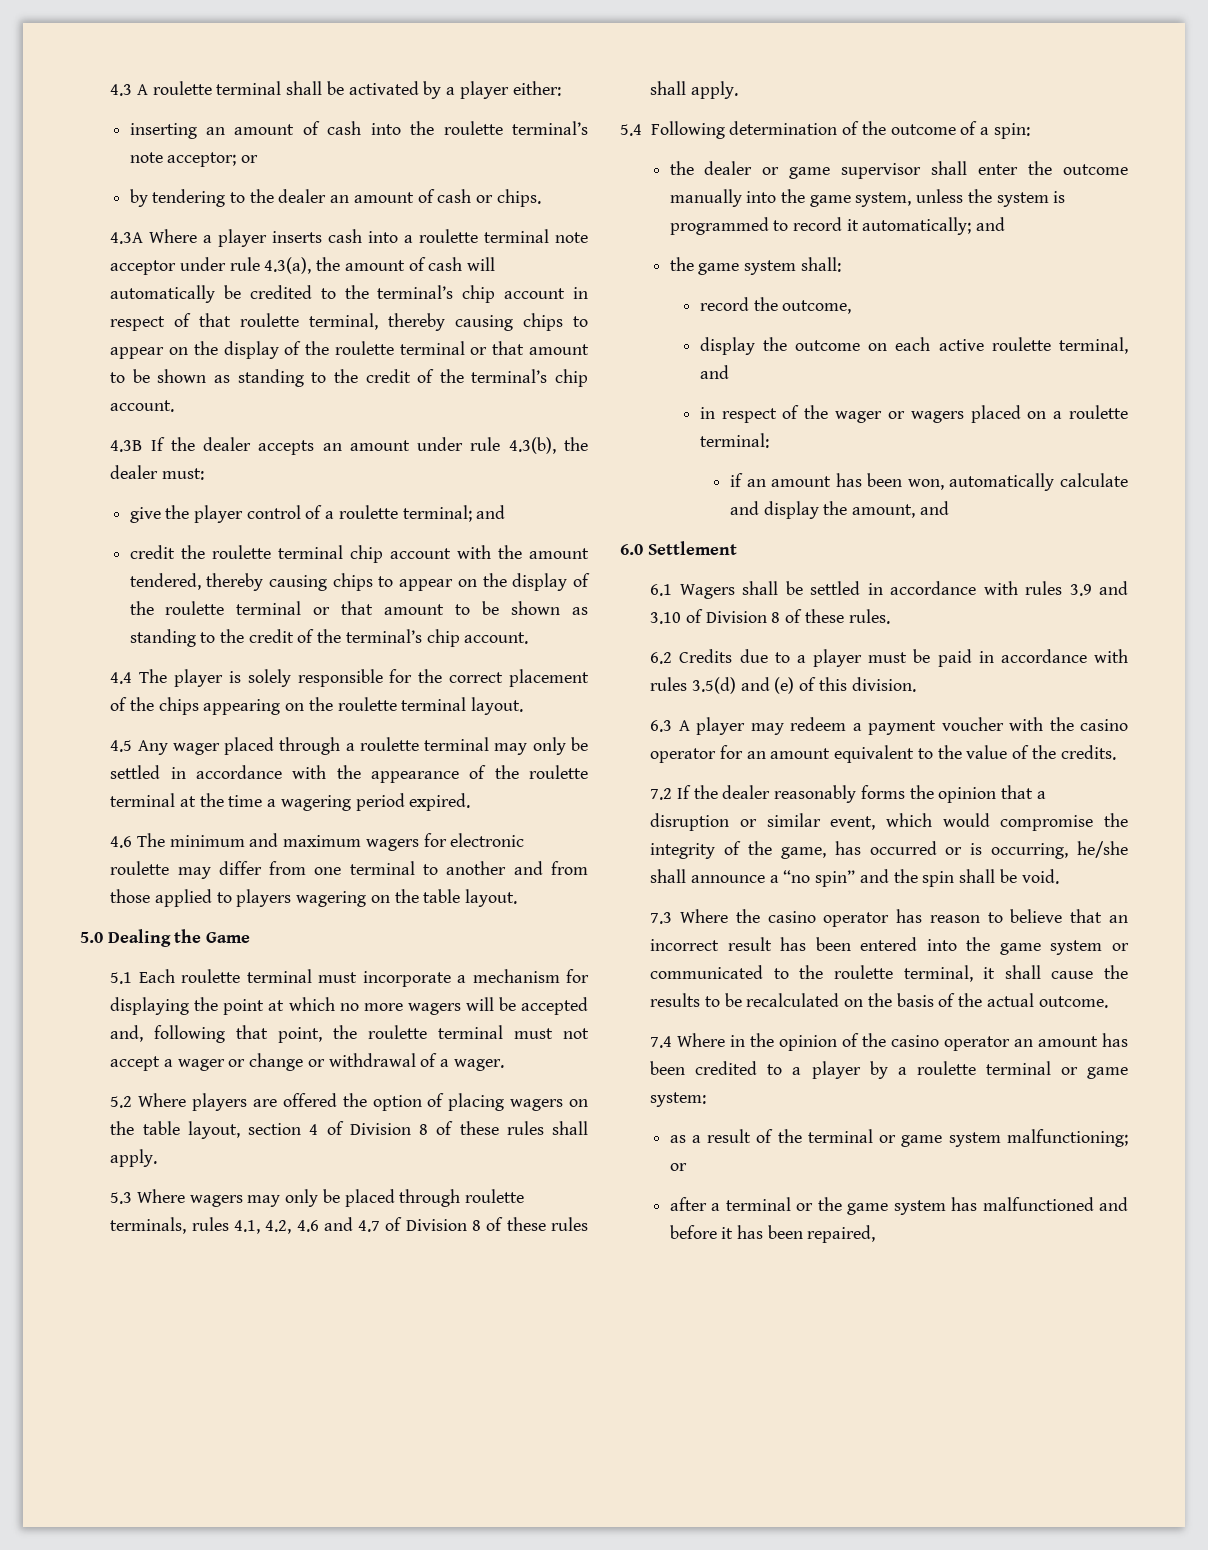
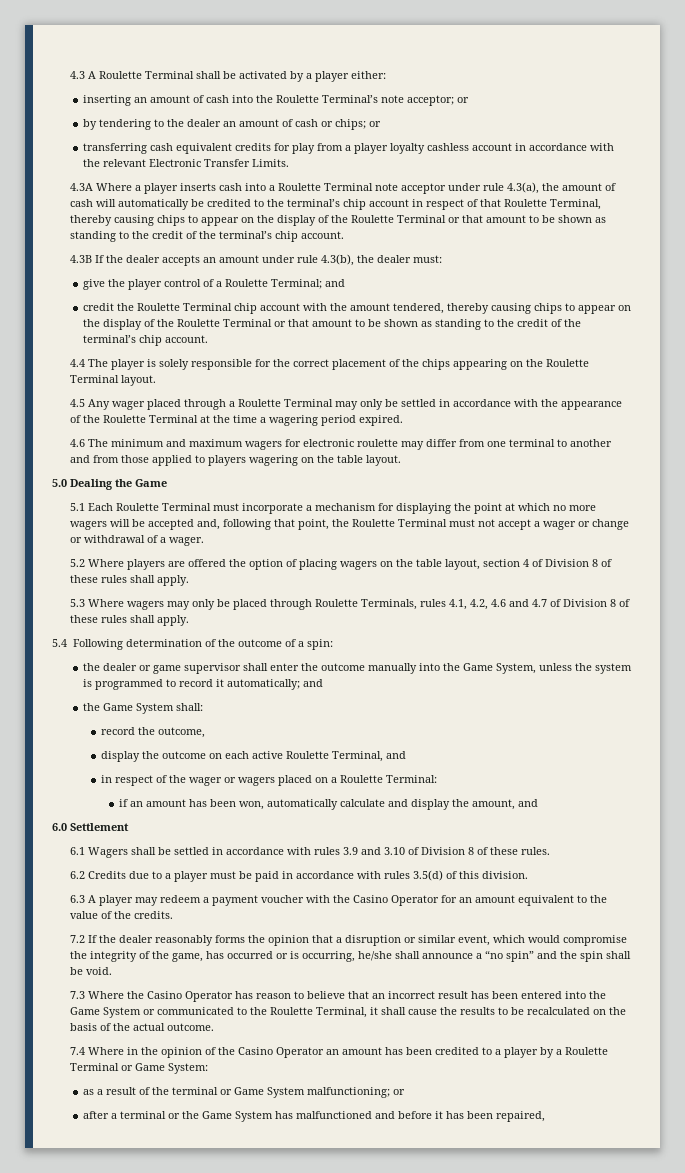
[152,81,282,95] roulette terminal -> [99,71,195,79] Roulette Terminal
[443,121,588,135] roulette terminal’s -> [275,95,378,103] Roulette Terminal’s
[496,189,541,207] chips. -> [334,119,381,130] [82,143,614,154] [82,159,289,167] chips; or // transferring cash equivalent credits for play from a player loyalty cashless account in accordance with the relevant Electronic Transfer Limits.
[419,229,550,243] roulette terminal -> [278,183,374,191] Roulette Terminal
[240,313,379,330] roulette terminal, -> [504,199,602,210] Roulette Terminal,
[334,341,465,355] roulette terminal -> [351,215,447,223] Roulette Terminal
[338,505,472,522] roulette terminal; -> [224,279,322,289] Roulette Terminal;
[211,545,343,559] roulette terminal -> [136,303,232,311] Roulette Terminal
[165,601,302,615] roulette terminal -> [176,319,272,327] Roulette Terminal
[337,697,467,711] roulette terminal -> [546,359,590,367] [70,375,120,383] Roulette Terminal
[359,737,490,751] roulette terminal -> [238,399,334,407] Roulette Terminal
[529,765,588,779] [110,793,176,807] roulette terminal -> [103,415,199,423] Roulette Terminal
[181,969,312,983] roulette terminal -> [116,503,212,511] Roulette Terminal
[368,1025,504,1039] roulette terminal -> [352,519,448,527] Roulette Terminal
[465,1189,525,1203] [110,1217,187,1234] roulette terminals, -> [315,599,418,610] Roulette Terminals,
[809,192,912,207] game system, -> [462,663,536,674] Game System,
[698,260,796,275] game system -> [102,703,174,714] Game System
[991,337,1128,354] roulette terminal, -> [285,751,383,762] Roulette Terminal,
[1069,405,1128,419] [699,433,769,448] roulette terminal: -> [339,775,437,783] Roulette Terminal:
[740,677,795,694] and (e) -> (444, 875) none
[1080,719,1128,731] [650,748,717,763] casino operator -> [353,895,440,906] Casino Operator
[767,911,890,927] casino operator -> [147,991,234,1002] Casino Operator
[999,940,1103,955] game system -> [70,1007,142,1018] Game System
[834,965,973,982] roulette terminal, -> [270,1007,368,1018] Roulette Terminal,
[891,1035,1011,1051] casino operator -> [238,1047,325,1058] Casino Operator
[916,1061,1128,1079] [650,1092,707,1107] roulette terminal or game system: -> [565,1047,609,1055] [70,1063,209,1074] Roulette Terminal or Game System:
[901,1132,1001,1147] game system -> [233,1087,305,1098] Game System
[847,1200,946,1215] game system -> [201,1111,273,1122] Game System

